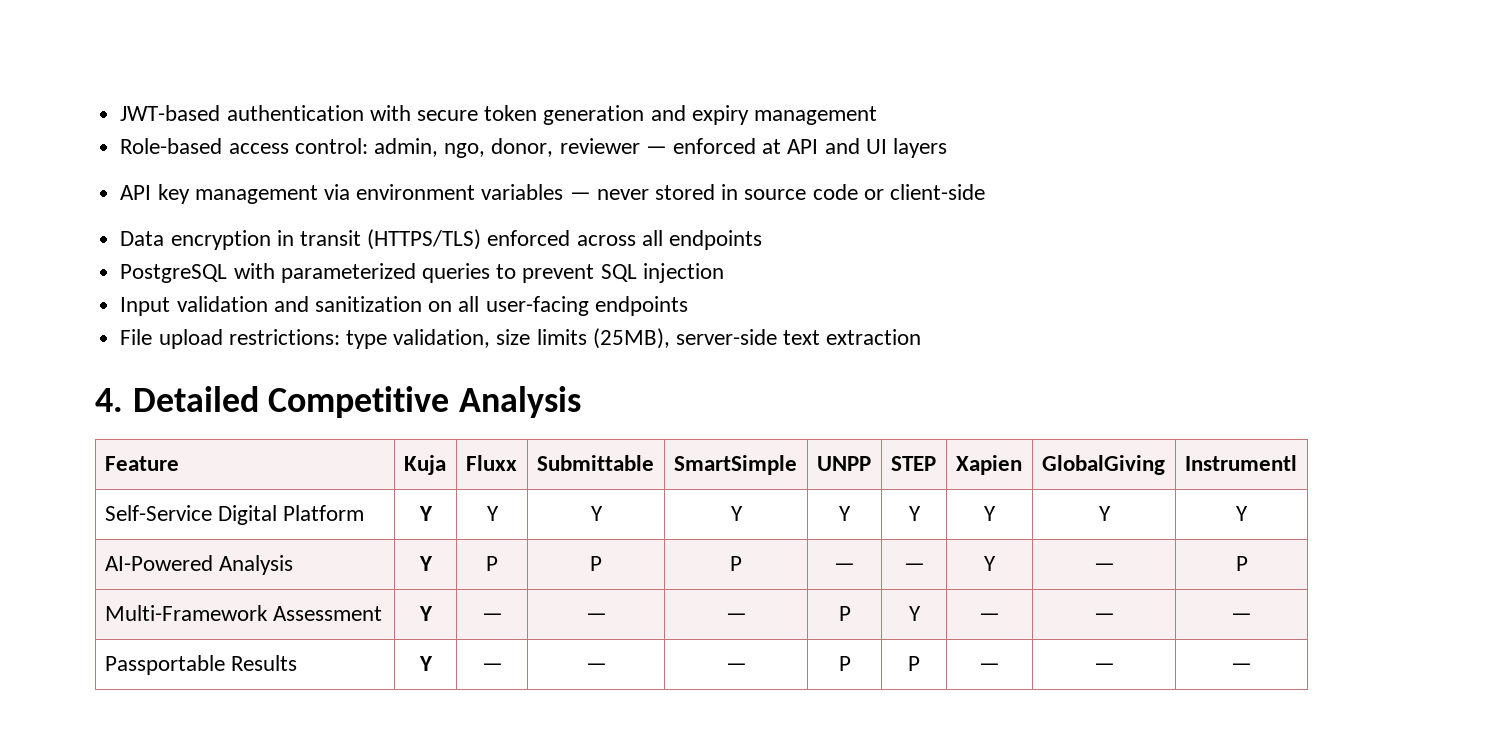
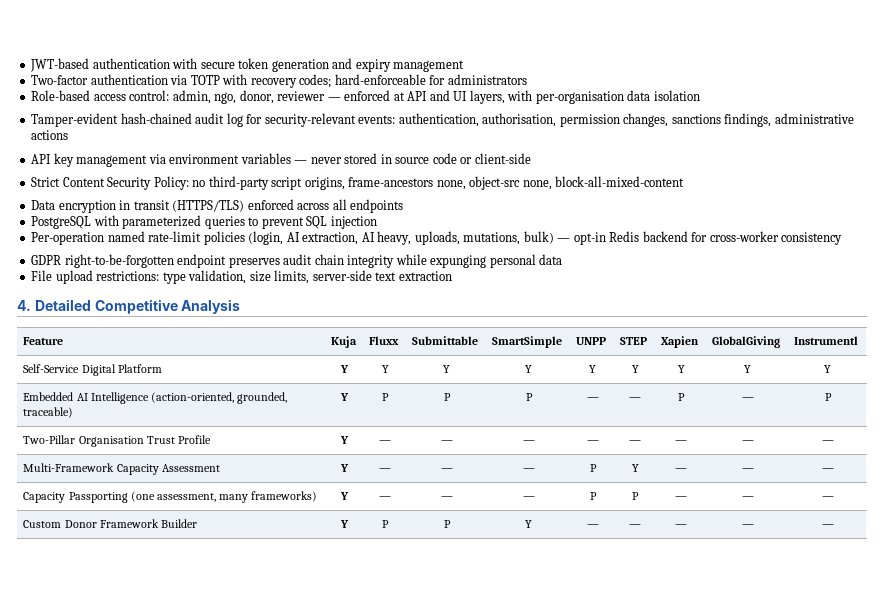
(877, 115) none -> [31,74,527,88] // Two-factor authentication via TOTP with recovery codes; hard-enforceable for administrators
[893,138,948,158] layers -> [469,90,700,104] [31,113,854,127] [31,130,69,140] layers, with per-organisation data isolation // Tamper-evident hash-chained audit log for security-relevant events: authentication, authorisation, permission changes, sanctions findings, administrative actions
(986, 192) none -> [31,176,685,190] // Strict Content Security Policy: no third-party script origins, frame-ancestors none, object-src none, block-all-mixed-content
[120,296,688,316] Input validation and sanitization on all user-facing endpoints -> [31,231,843,245] [31,254,563,268] Per-operation named rate-limit policies (login, AI extraction, AI heavy, uploads, mutations, bulk) — opt-in Redis backend for cross-worker consistency // GDPR right-to-be-forgotten endpoint preserves audit chain integrity while expunging personal data
[536,328,670,349] limits (25MB), -> [274,270,310,284] limits,
[104,555,293,575] AI-Powered Analysis -> [23,392,287,404] [23,407,74,418] Embedded AI Intelligence (action-oriented, grounded, traceable)
[984,556,996,571] [1093,563,1115,571] [1235,556,1248,571] Y | — | P -> [678,393,685,401] [741,397,754,401] [824,393,832,401] [23,435,211,447] [340,436,349,444] [379,440,391,444] [440,440,453,444] [522,440,535,444] [586,440,599,444] [629,440,641,444] [675,440,687,444] [741,440,754,444] [821,440,834,444] P | — | P // Two-Pillar Organisation Trust Profile | Y | — | — | — | — | — | — | — | —
(268, 613) none -> [116,464,159,475] Capacity
[104,655,297,675] Passportable Results -> [23,491,317,503] Capacity Passporting (one assessment, many frameworks)
(1252, 667) none -> [23,519,197,528] [340,520,349,528] [382,520,389,528] [443,520,451,528] [525,520,532,528] [586,524,599,528] [629,524,641,528] [675,524,687,528] [741,524,754,528] [821,524,834,528] // Custom Donor Framework Builder | Y | P | P | Y | — | — | — | — | —

